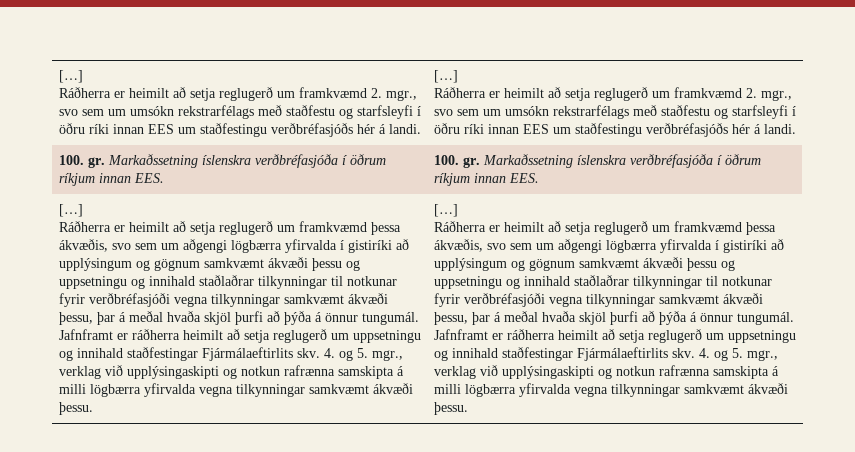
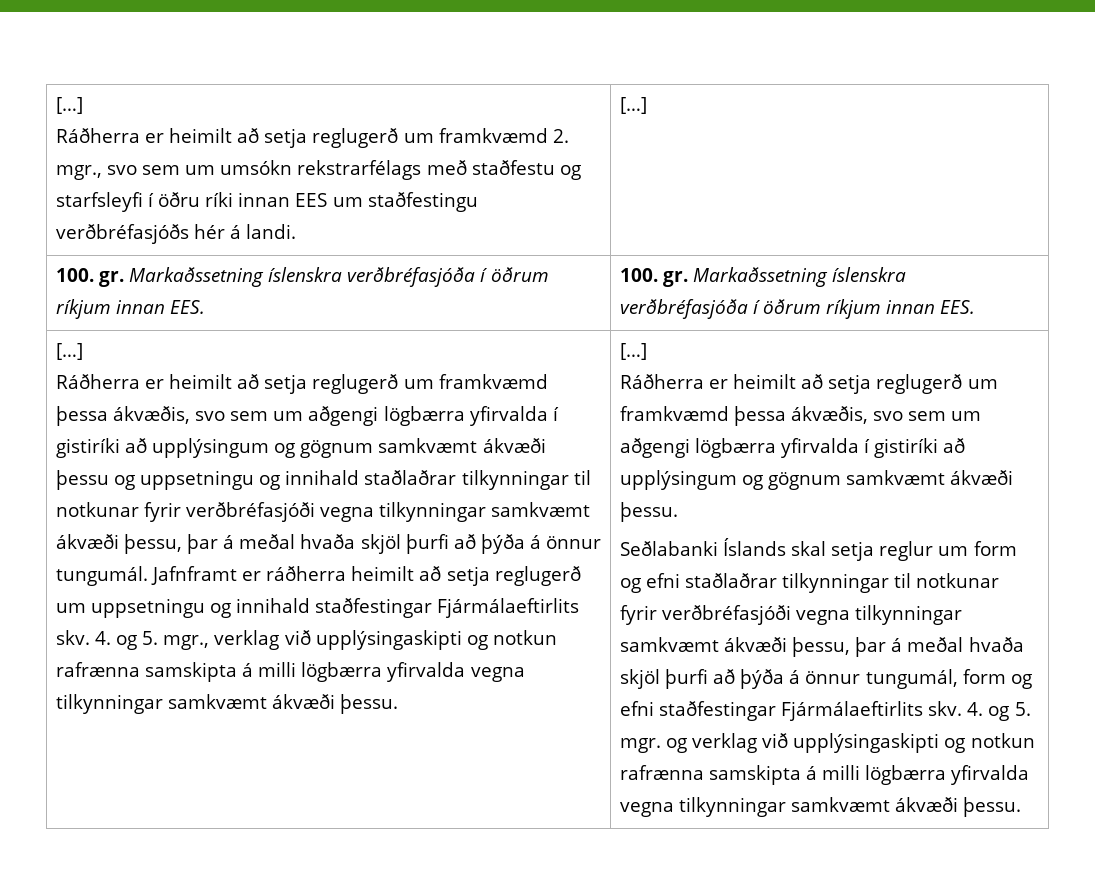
[433,87,792,101] [433,105,796,119] [433,123,796,137] // Ráðherra er heimilt að setja reglugerð um framkvæmd 2. mgr., svo sem um umsókn rekstrarfélags með staðfestu og starfsleyfi í öðru ríki innan EES um staðfestingu verðbréfasjóðs hér á landi. -> (647, 105) none
[686,258,735,271] [433,276,570,289] þessu og uppsetningu og innihald -> [619,502,678,522] [619,538,1017,561] [619,573,680,593] þessu. // Seðlabanki Íslands skal setja reglur um form og efni
[736,312,794,325] [433,329,796,343] [433,347,778,361] tungumál. Jafnframt er ráðherra heimilt að setja reglugerð um uppsetningu og innihald staðfestingar Fjármálaeftirlits skv. 4. og 5. mgr., -> [865,669,1032,689] [619,701,1031,721] [619,738,687,753] tungumál, form og efni staðfestingar Fjármálaeftirlits skv. 4. og 5. mgr. og

